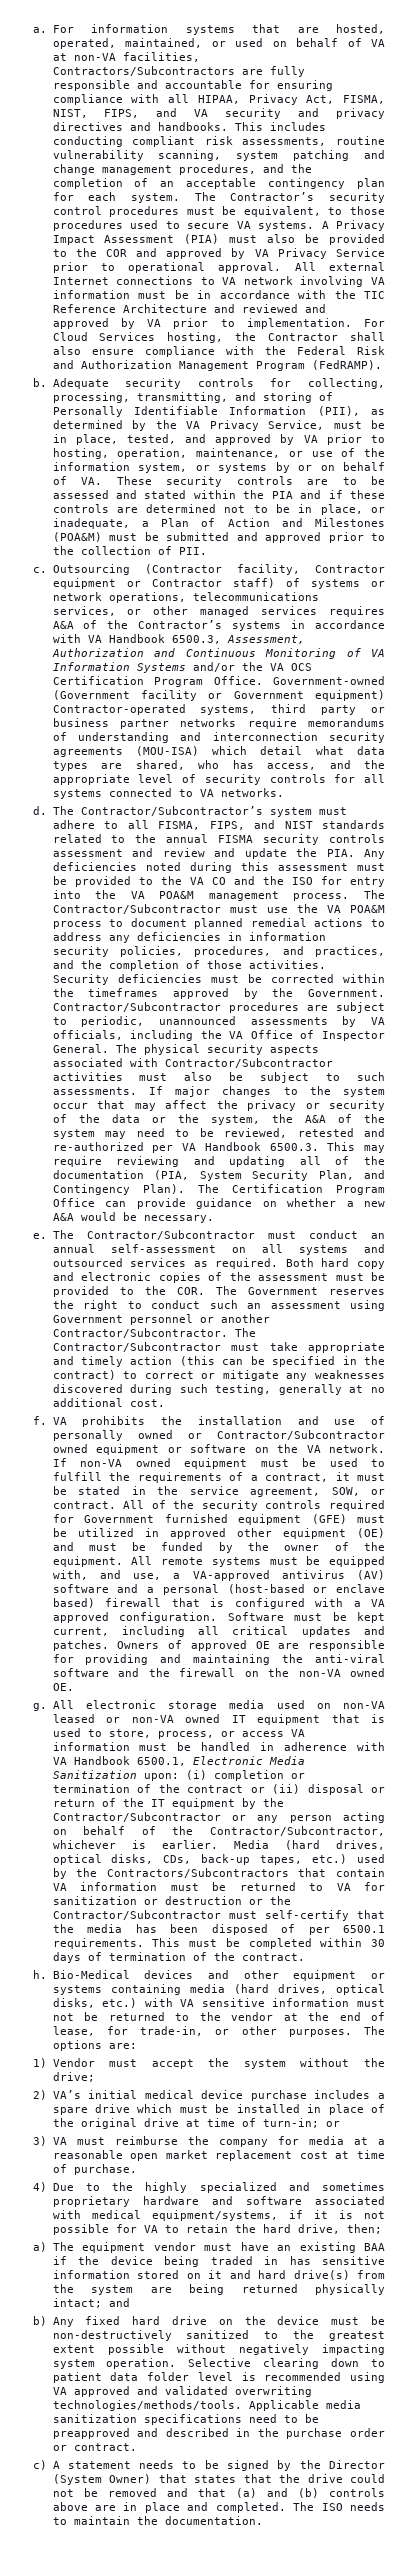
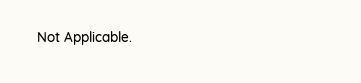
[33,24,385,35] [52,38,385,49] [52,52,200,62] [52,66,305,77] [52,80,333,91] [52,94,385,105] [52,108,385,119] [52,122,326,131] [52,136,385,147] [52,150,385,161] [52,164,312,175] [52,178,385,189] [52,192,385,203] [52,206,385,217] [52,220,385,231] [52,234,385,245] [52,248,385,259] [52,262,385,273] [52,276,385,287] [52,290,385,299] [52,304,326,313] [52,318,385,329] [52,332,385,343] [52,346,385,357] [52,360,382,371] [33,378,385,389] [52,392,333,403] [52,406,385,417] [52,420,385,431] [52,434,385,445] [52,448,385,459] [52,462,385,473] [52,476,385,487] [52,490,385,499] [52,504,385,515] [52,518,385,529] [52,532,385,543] [52,546,207,555] [33,564,386,575] [52,578,385,589] [52,592,319,603] [52,606,385,617] [52,620,385,631] [52,634,305,644] [51,648,385,659] [52,662,312,673] [52,676,385,687] [52,690,385,701] [52,704,385,715] [52,718,385,729] [52,732,385,743] [52,746,386,757] [52,760,385,771] [52,774,385,785] [52,788,284,799] [33,806,347,817] [52,820,385,830] [52,834,385,845] [52,848,385,859] [52,862,385,873] [52,876,386,887] [52,890,385,901] [52,904,386,914] [52,918,385,929] [52,932,326,943] [52,946,385,957] [52,960,326,971] [52,974,385,985] [52,988,385,999] [52,1002,385,1013] [52,1016,385,1027] [52,1030,385,1041] [52,1044,319,1055] [52,1058,333,1068] [52,1072,385,1083] [52,1086,385,1097] [52,1100,385,1111] [52,1114,385,1125] [52,1128,385,1139] [52,1142,385,1153] [52,1156,385,1167] [52,1170,385,1181] [52,1184,385,1195] [52,1198,385,1209] [52,1212,214,1223] [33,1230,385,1240] [52,1244,385,1255] [52,1258,385,1269] [52,1272,385,1283] [52,1286,385,1297] [52,1300,385,1311] [52,1314,270,1325] [52,1328,256,1338] [52,1342,385,1353] [52,1356,385,1367] [52,1370,385,1381] [52,1384,385,1395] [52,1398,165,1407] [33,1416,385,1427] [52,1430,385,1441] [52,1444,385,1455] [52,1458,385,1469] [52,1472,385,1483] [52,1486,385,1497] [52,1500,385,1511] [52,1514,385,1525] [52,1528,385,1539] [52,1542,385,1553] [52,1556,385,1567] [52,1570,385,1581] [52,1584,385,1595] [52,1598,385,1609] [52,1612,385,1623] [52,1626,386,1637] [52,1640,385,1651] [52,1654,385,1665] [52,1668,385,1677] [52,1683,74,1691] [33,1700,385,1711] [52,1714,385,1725] [52,1728,305,1739] [52,1742,385,1751] [52,1756,305,1766] [52,1770,305,1781] [52,1784,385,1795] [52,1798,284,1809] [52,1812,385,1823] [52,1826,385,1836] [52,1840,385,1850] [52,1854,385,1865] [52,1868,385,1879] [52,1882,385,1891] [52,1896,291,1905] [52,1910,385,1921] [52,1924,385,1935] [52,1938,385,1949] [52,1952,305,1963] [33,1970,385,1981] [52,1984,385,1995] [52,1998,385,2008] [52,2012,385,2021] [52,2026,385,2037] [52,2040,137,2051] [33,2058,385,2069] [52,2072,95,2082] [33,2090,385,2101] [52,2104,385,2115] [52,2118,340,2129] [33,2136,385,2147] [52,2150,385,2161] [52,2164,137,2175] [33,2182,385,2193] [52,2196,385,2207] [52,2210,385,2221] [52,2224,382,2235] [33,2242,385,2253] [52,2256,385,2267] [52,2270,385,2280] [52,2284,385,2295] [52,2298,130,2308] [33,2316,385,2327] [52,2330,385,2341] [52,2344,385,2355] [52,2358,385,2369] [52,2372,385,2383] [52,2386,312,2397] [52,2400,361,2411] [52,2414,319,2425] [52,2428,385,2439] [52,2443,137,2451] [33,2460,385,2471] [52,2474,385,2485] [52,2488,385,2498] [52,2502,385,2513] [52,2516,263,2525] a. For information systems that are hosted, operated, maintained, or used on behalf of VA at non-VA facilities, Contractors/Subcontractors are fully responsible and accountable for ensuring compliance with all HIPAA, Privacy Act, FISMA, NIST, FIPS, and VA security and privacy directives and handbooks. This includes conducting compliant risk assessments, routine vulnerability scanning, system patching and change management procedures, and the completion of an acceptable contingency plan for each system. The Contractor’s security control procedures must be equivalent, to those procedures used to secure VA systems. A Privacy Impact Assessment (PIA) must also be provided to the COR and approved by VA Privacy Service prior to operational approval. All external Internet connections to VA network involving VA information must be in accordance with the TIC Reference Architecture and reviewed and approved by VA prior to implementation. For Cloud Services hosting, the Contractor shall also ensure compliance with the Federal Risk and Authorization Management Program (FedRAMP). // b. Adequate security controls for collecting, processing, transmitting, and storing of Personally Identifiable Information (PII), as determined by the VA Privacy Service, must be in place, tested, and approved by VA prior to hosting, operation, maintenance, or use of the information system, or systems by or on behalf of VA. These security controls are to be assessed and stated within the PIA and if these controls are determined not to be in place, or inadequate, a Plan of Action and Milestones (POA&M) must be submitted and approved prior to the collection of PII. // c. Outsourcing (Contractor facility, Contractor equipment or Contractor staff) of systems or network operations, telecommunications services, or other managed services requires A&A of the Contractor’s systems in accordance with VA Handbook 6500.3, Assessment, Authorization and Continuous Monitoring of VA Information Systems and/or the VA OCS Certification Program Office. Government-owned (Government facility or Government equipment) Contractor-operated systems, third party or business partner networks require memorandums of understanding and interconnection security agreements (MOU-ISA) which detail what data types are shared, who has access, and the appropriate level of security controls for all systems connected to VA networks. // d. The Contractor/Subcontractor’s system must adhere to all FISMA, FIPS, and NIST standards related to the annual FISMA security controls assessment and review and update the PIA. Any deficiencies noted during this assessment must be provided to the VA CO and the ISO for entry into the VA POA&M management process. The Contractor/Subcontractor must use the VA POA&M process to document planned remedial actions to address any deficiencies in information security policies, procedures, and practices, and the completion of those activities. Security deficiencies must be corrected within the timeframes approved by the Government. Contractor/Subcontractor procedures are subject to periodic, unannounced assessments by VA officials, including the VA Office of Inspector General. The physical security aspects associated with Contractor/Subcontractor activities must also be subject to such assessments. If major changes to the system occur that may affect the privacy or security of the data or the system, the A&A of the system may need to be reviewed, retested and re-authorized per VA Handbook 6500.3. This may require reviewing and updating all of the documentation (PIA, System Security Plan, and Contingency Plan). The Certification Program Office can provide guidance on whether a new A&A would be necessary. // e. The Contractor/Subcontractor must conduct an annual self-assessment on all systems and outsourced services as required. Both hard copy and electronic copies of the assessment must be provided to the COR. The Government reserves the right to conduct such an assessment using Government personnel or another Contractor/Subcontractor. The Contractor/Subcontractor must take appropriate and timely action (this can be specified in the contract) to correct or mitigate any weaknesses discovered during such testing, generally at no additional cost. // f. VA prohibits the installation and use of personally owned or Contractor/Subcontractor owned equipment or software on the VA network. If non-VA owned equipment must be used to fulfill the requirements of a contract, it must be stated in the service agreement, SOW, or contract. All of the security controls required for Government furnished equipment (GFE) must be utilized in approved other equipment (OE) and must be funded by the owner of the equipment. All remote systems must be equipped with, and use, a VA-approved antivirus (AV) software and a personal (host-based or enclave based) firewall that is configured with a VA approved configuration. Software must be kept current, including all critical updates and patches. Owners of approved OE are responsible for providing and maintaining the anti-viral software and the firewall on the non-VA owned OE. // g. All electronic storage media used on non-VA leased or non-VA owned IT equipment that is used to store, process, or access VA information must be handled in adherence with VA Handbook 6500.1, Electronic Media Sanitization upon: (i) completion or termination of the contract or (ii) disposal or return of the IT equipment by the Contractor/Subcontractor or any person acting on behalf of the Contractor/Subcontractor, whichever is earlier. Media (hard drives, optical disks, CDs, back-up tapes, etc.) used by the Contractors/Subcontractors that contain VA information must be returned to VA for sanitization or destruction or the Contractor/Subcontractor must self-certify that the media has been disposed of per 6500.1 requirements. This must be completed within 30 days of termination of the contract. // h. Bio-Medical devices and other equipment or systems containing media (hard drives, optical disks, etc.) with VA sensitive information must not be returned to the vendor at the end of lease, for trade-in, or other purposes. The options are: // 1) Vendor must accept the system without the drive; // 2) VA’s initial medical device purchase includes a spare drive which must be installed in place of the original drive at time of turn-in; or // 3) VA must reimburse the company for media at a reasonable open market replacement cost at time of purchase. // 4) Due to the highly specialized and sometimes proprietary hardware and software associated with medical equipment/systems, if it is not possible for VA to retain the hard drive, then; // a) The equipment vendor must have an existing BAA if the device being traded in has sensitive information stored on it and hard drive(s) from the system are being returned physically intact; and // b) Any fixed hard drive on the device must be non-destructively sanitized to the greatest extent possible without negatively impacting system operation. Selective clearing down to patient data folder level is recommended using VA approved and validated overwriting technologies/methods/tools. Applicable media sanitization specifications need to be preapproved and described in the purchase order or contract. // c) A statement needs to be signed by the Director (System Owner) that states that the drive could not be removed and that (a) and (b) controls above are in place and completed. The ISO needs to maintain the documentation. -> [37,31,132,45] Not Applicable.

